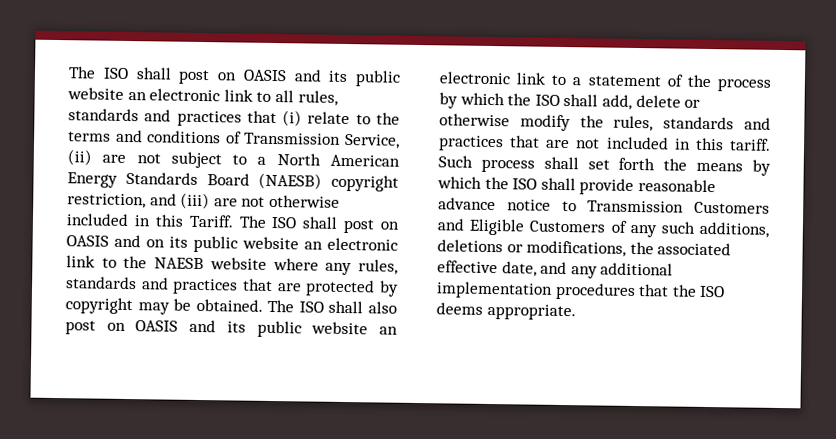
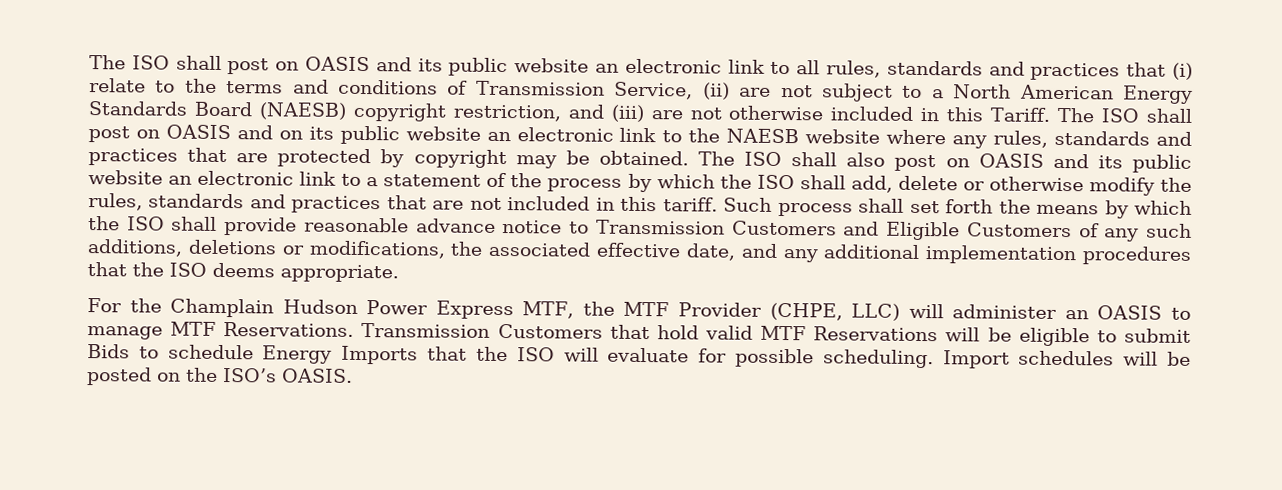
(576, 312) none -> [87,298,1191,321] [87,321,1191,347] [87,344,1191,369] [86,367,353,386] // For the Champlain Hudson Power Express MTF, the MTF Provider (CHPE, LLC) will administer an OASIS to manage MTF Reservations. Transmission Customers that hold valid MTF Reservations will be eligible to submit Bids to schedule Energy Imports that the ISO will evaluate for possible scheduling. Import schedules will be posted on the ISO’s OASIS.

